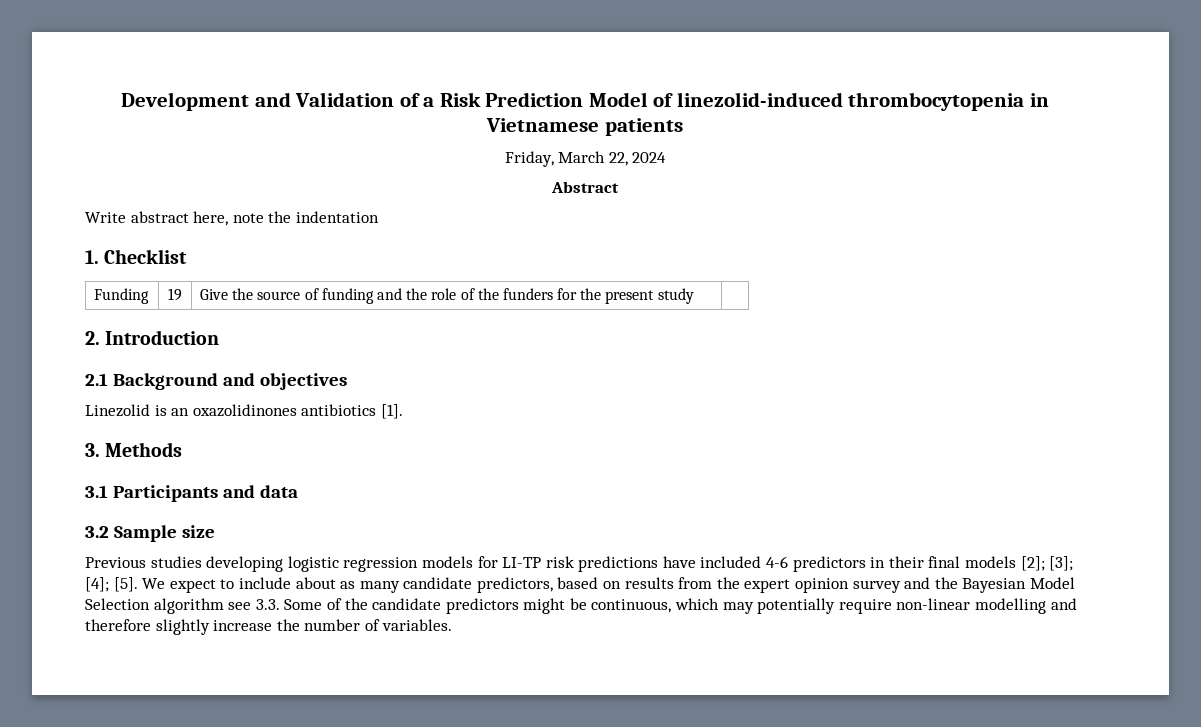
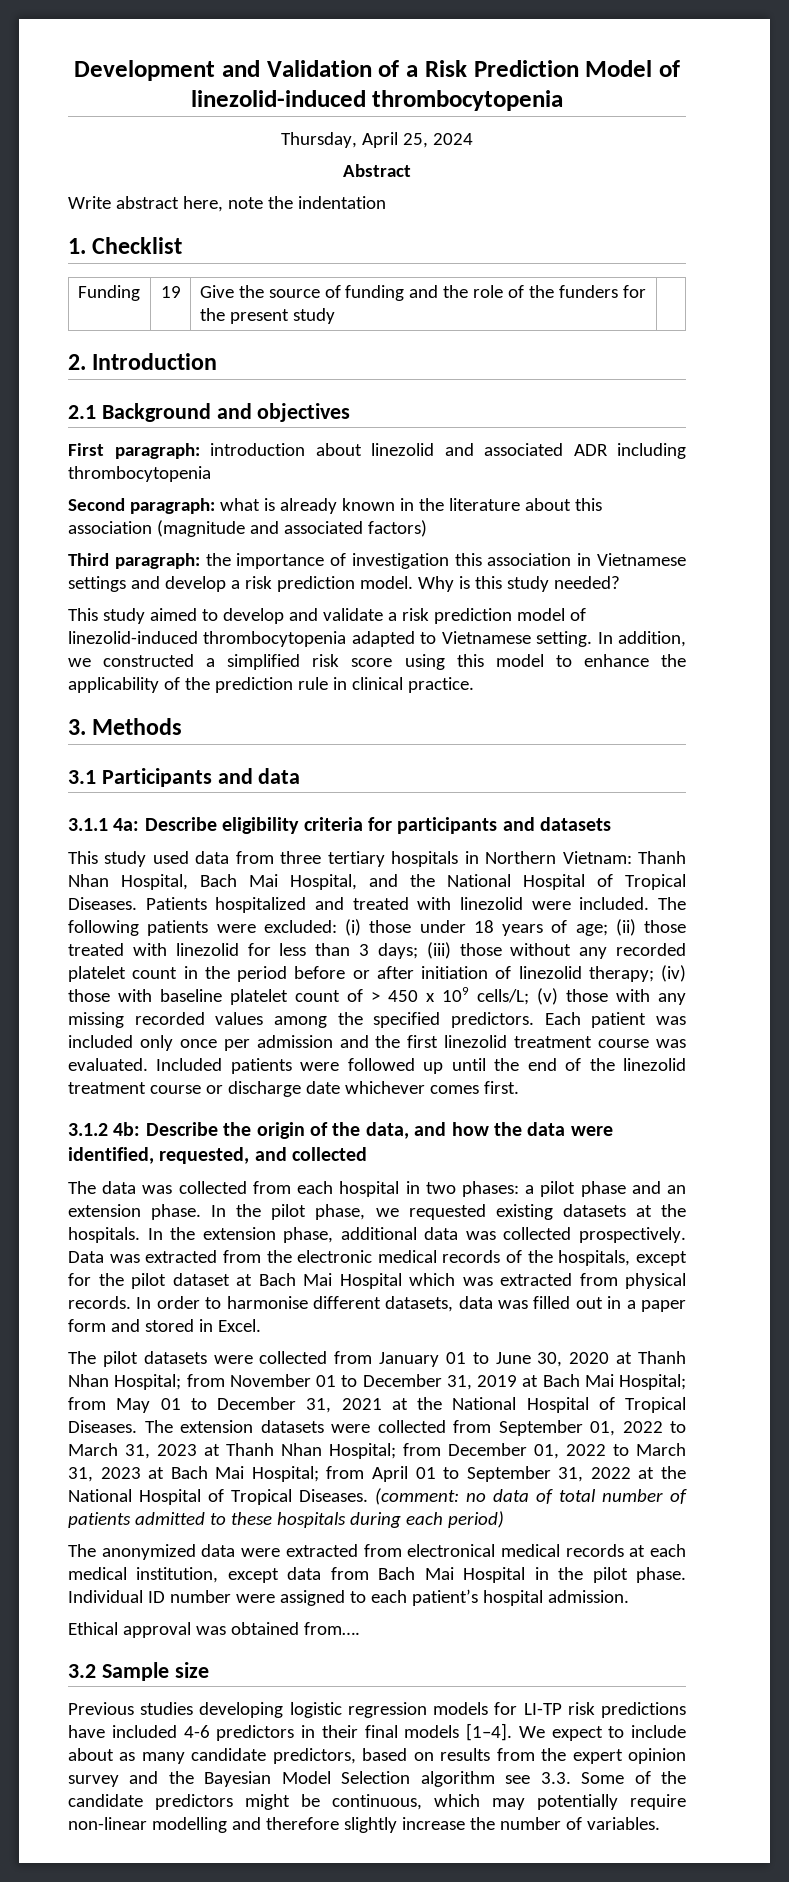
[1029,93,1049,107] [486,118,683,136] [504,151,628,167] in Vietnamese patients // Friday, March 22, -> [281,132,428,148] // Thursday, April 25,
[85,404,403,419] Linezolid is an oxazolidinones antibiotics [1]. -> [68,443,686,459] [68,466,211,482] [68,498,602,514] [68,520,427,537] [68,553,686,569] [68,576,620,592] [68,608,586,624] [68,631,687,647] [68,654,686,670] [68,677,474,693] First paragraph: introduction about linezolid and associated ADR including thrombocytopenia // Second paragraph: what is already known in the literature about this association (magnitude and associated factors) // Third paragraph: the importance of investigation this association in Vietnamese settings and develop a risk prediction model. Why is this study needed? // This study aimed to develop and validate a risk prediction model of linezolid-induced thrombocytopenia adapted to Vietnamese setting. In addition, we constructed a simplified risk score using this model to enhance the applicability of the prediction rule in clinical practice.
(298, 491) none -> [68,817,612,834] [68,851,686,867] [68,874,686,890] [68,897,687,913] [68,919,686,936] [68,942,686,959] [68,965,686,982] [68,987,686,1005] [68,1012,686,1028] [68,1035,686,1051] [68,1058,686,1074] [68,1081,519,1097] [68,1122,613,1139] [68,1147,368,1164] [68,1181,686,1197] [68,1204,686,1220] [68,1227,686,1243] [68,1250,687,1266] [68,1273,686,1289] [68,1296,686,1312] [68,1319,261,1332] [68,1351,686,1367] [68,1374,686,1390] [68,1397,686,1413] [68,1420,686,1436] [68,1443,686,1459] [68,1466,686,1482] [68,1488,687,1505] [68,1511,504,1528] [68,1544,686,1560] [68,1567,686,1583] [68,1589,629,1606] [68,1622,360,1638] // 3.1.1 4a: Describe eligibility criteria for participants and datasets // This study used data from three tertiary hospitals in Northern Vietnam: Thanh Nhan Hospital, Bach Mai Hospital, and the National Hospital of Tropical Diseases. Patients hospitalized and treated with linezolid were included. The following patients were excluded: (i) those under 18 years of age; (ii) those treated with linezolid for less than 3 days; (iii) those without any recorded platelet count in the period before or after initiation of linezolid therapy; (iv) those with baseline platelet count of > 450 x 109 cells/L; (v) those with any missing recorded values among the specified predictors. Each patient was included only once per admission and the first linezolid treatment course was evaluated. Included patients were followed up until the end of the linezolid treatment course or discharge date whichever comes first. // 3.1.2 4b: Describe the origin of the data, and how the data were identified, requested, and collected // The data was collected from each hospital in two phases: a pilot phase and an extension phase. In the pilot phase, we requested existing datasets at the hospitals. In the extension phase, additional data was collected prospectively. Data was extracted from the electronic medical records of the hospitals, except for the pilot dataset at Bach Mai Hospital which was extracted from physical records. In order to harmonise different datasets, data was filled out in a paper form and stored in Excel. // The pilot datasets were collected from January 01 to June 30, 2020 at Thanh Nhan Hospital; from November 01 to December 31, 2019 at Bach Mai Hospital; from May 01 to December 31, 2021 at the National Hospital of Tropical Diseases. The extension datasets were collected from September 01, 2022 to March 31, 2023 at Thanh Nhan Hospital; from December 01, 2022 to March 31, 2023 at Bach Mai Hospital; from April 01 to September 31, 2022 at the National Hospital of Tropical Diseases. (comment: no data of total number of patients admitted to these hospitals during each period) // The anonymized data were extracted from electronical medical records at each medical institution, except data from Bach Mai Hospital in the pilot phase. Individual ID number were assigned to each patient’s hospital admission. // Ethical approval was obtained from….
[1020,556,1074,571] [85,577,138,592] [2]; [3]; [4]; [5]. -> [466,1723,512,1741] [1–4].

